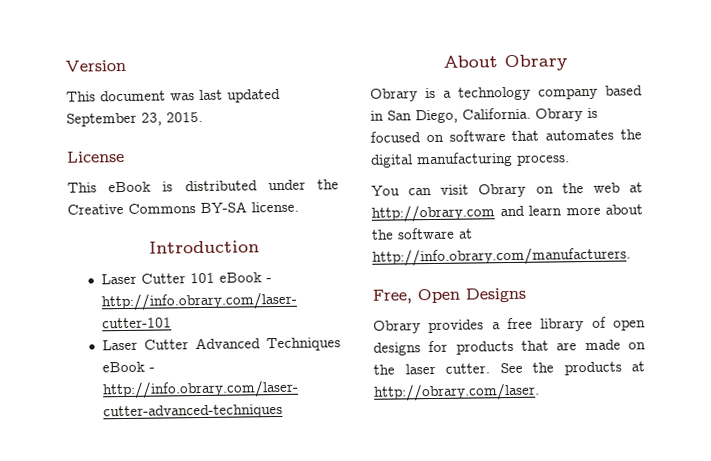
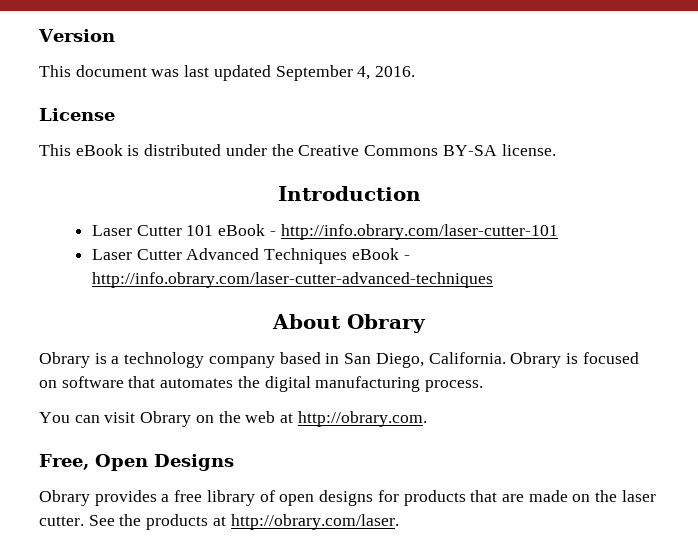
[141,111,203,126] 23, 2015. -> [357,66,416,80] 4, 2016.
[371,204,643,223] [371,227,473,240] [372,246,631,267] http://obrary.com and learn more about the software at http://info.obrary.com/manufacturers. -> [297,411,427,427] http://obrary.com.

